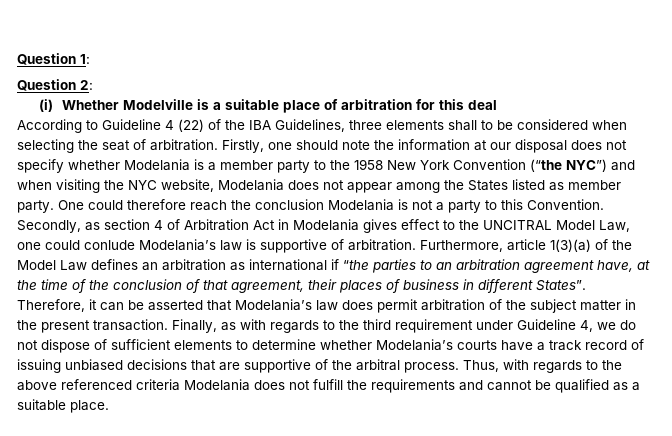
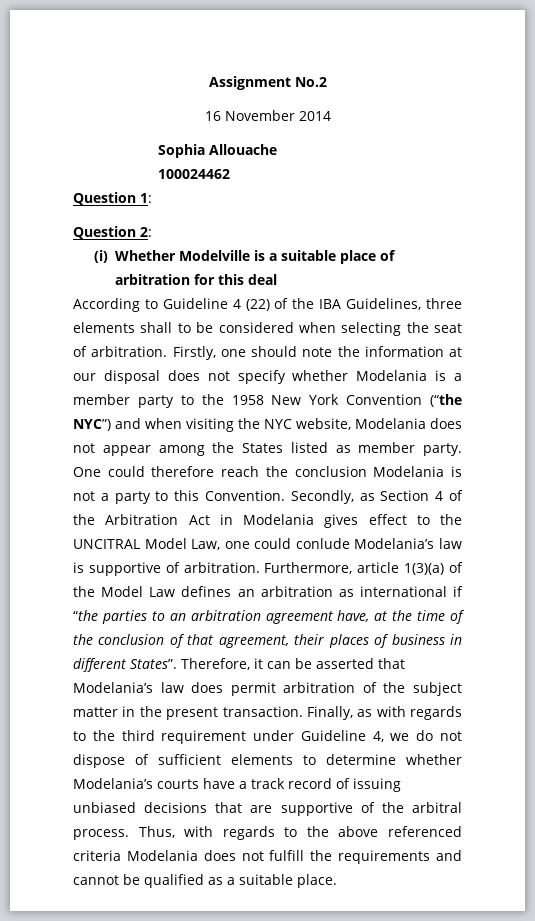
(17, 59) none -> [208,76,327,90] [204,110,331,121] [157,144,277,158] [157,169,230,179] Assignment No.2 // 16 November 2014 // Sophia Allouache // 100024462 //
[104,219,150,230] section -> [380,490,430,501] Section
(180, 224) none -> [73,514,95,525] the

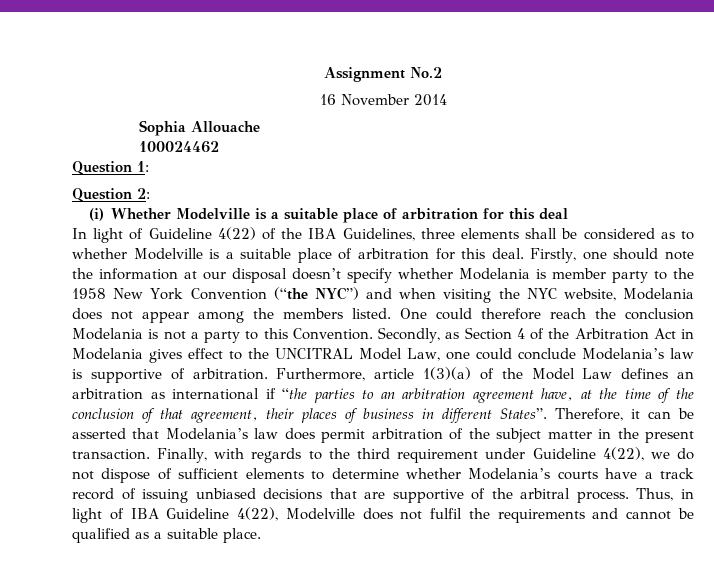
[73,298,270,312] According to Guideline 4 (22) -> [72,227,256,243] In light of Guideline 4(22)
[177,323,191,333] to -> (558, 233) none
[298,322,462,336] [73,346,168,357] when selecting the seat of arbitration. -> [660,231,694,240] [72,248,524,263] as to whether Modelville is a suitable place of arbitration for this deal.
[167,370,230,381] does not -> [292,268,341,280] doesn’t
[454,373,462,381] a -> (546, 274) none
[242,442,462,456] States listed as member party. -> [283,308,391,319] members listed.
[295,538,350,549] conlude -> [517,348,576,360] conclude
[357,709,373,717] as -> (208, 455) none
[372,731,384,742] 4, -> [602,447,644,461] 4(22),
[184,826,462,840] [73,850,305,861] with regards to the above referenced criteria Modelania does not fulfill -> [681,489,694,499] [72,507,463,523] in light of IBA Guideline 4(22), Modelville does not fulfil

